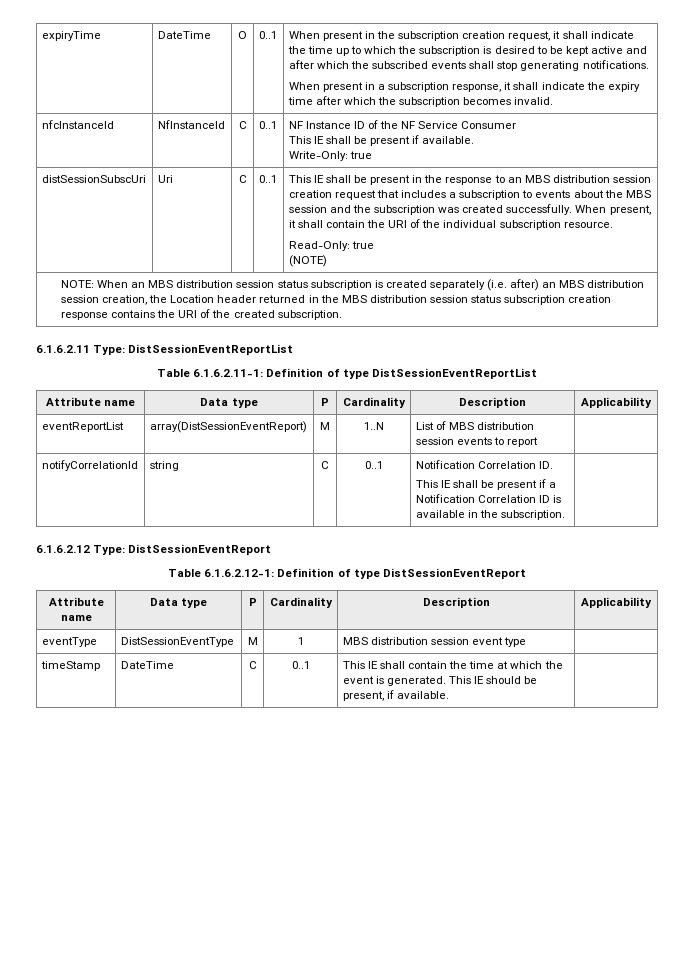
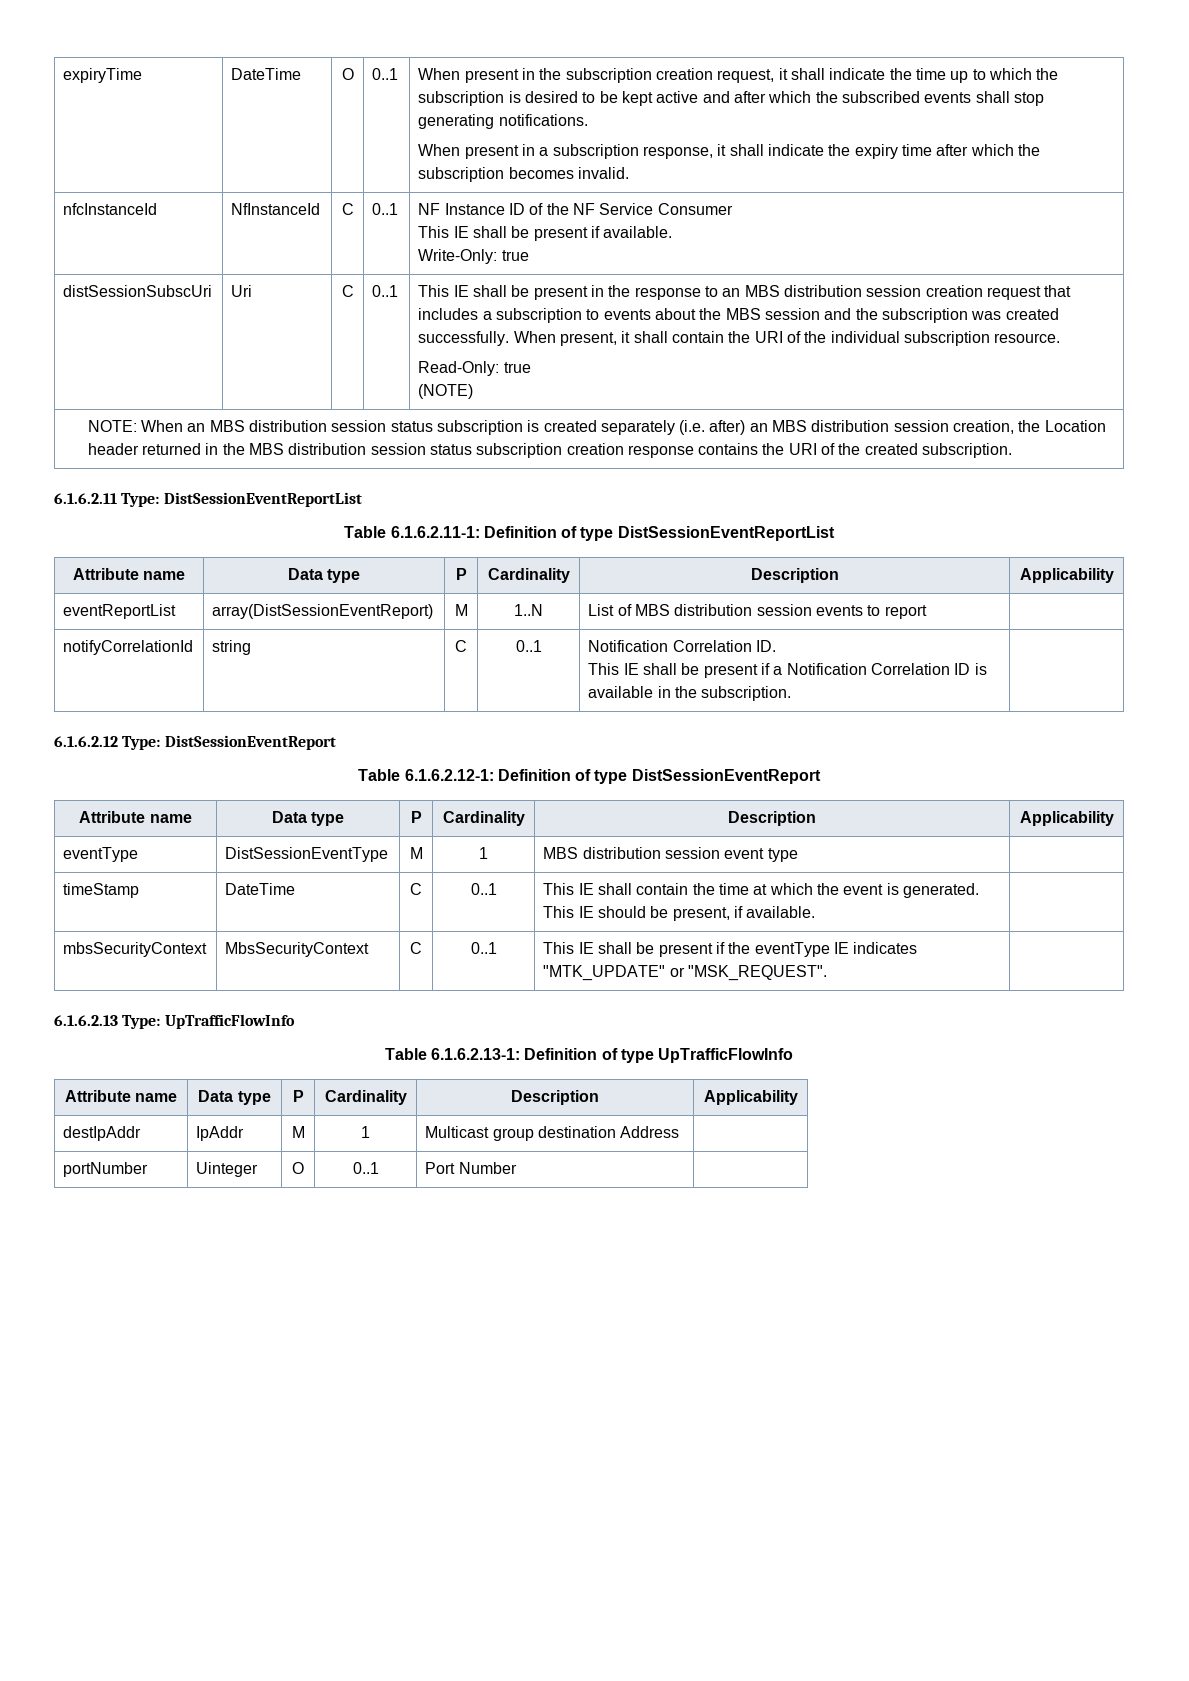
(449, 695) none -> [63,942,208,957] [225,942,370,957] [410,942,422,954] [470,942,497,954] [543,942,918,957] [543,965,828,981] [54,1014,295,1029] [384,1048,794,1063] [64,1090,178,1102] [198,1090,271,1105] [292,1090,304,1102] [324,1090,407,1105] [511,1090,599,1105] [703,1090,798,1105] [63,1126,142,1141] [196,1126,245,1141] [291,1126,305,1138] [361,1126,370,1138] [425,1126,680,1141] [63,1162,149,1177] [196,1162,259,1177] [292,1162,304,1174] [352,1162,379,1174] [425,1162,517,1174] // mbsSecurityContext | MbsSecurityContext | C | 0..1 | This IE shall be present if the eventType IE indicates "MTK_UPDATE" or "MSK_REQUEST". | // 6.1.6.2.13 Type: UpTrafficFlowInfo // Table 6.1.6.2.13-1: Definition of type UpTrafficFlowInfo // Attribute name | Data type | P | Cardinality | Description | Applicability // destIpAddr | IpAddr | M | 1 | Multicast group destination Address | // portNumber | Uinteger | O | 0..1 | Port Number |

